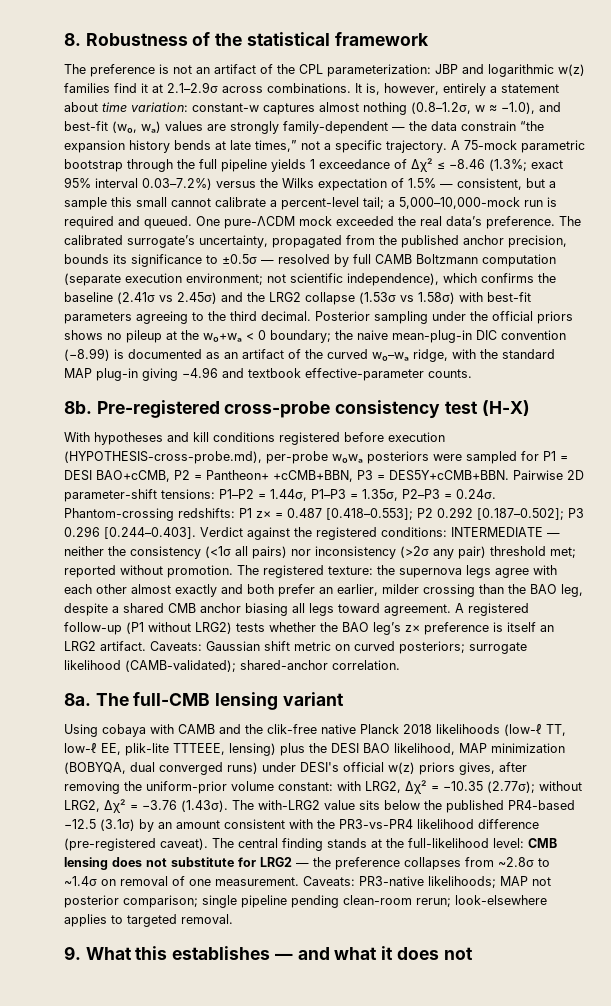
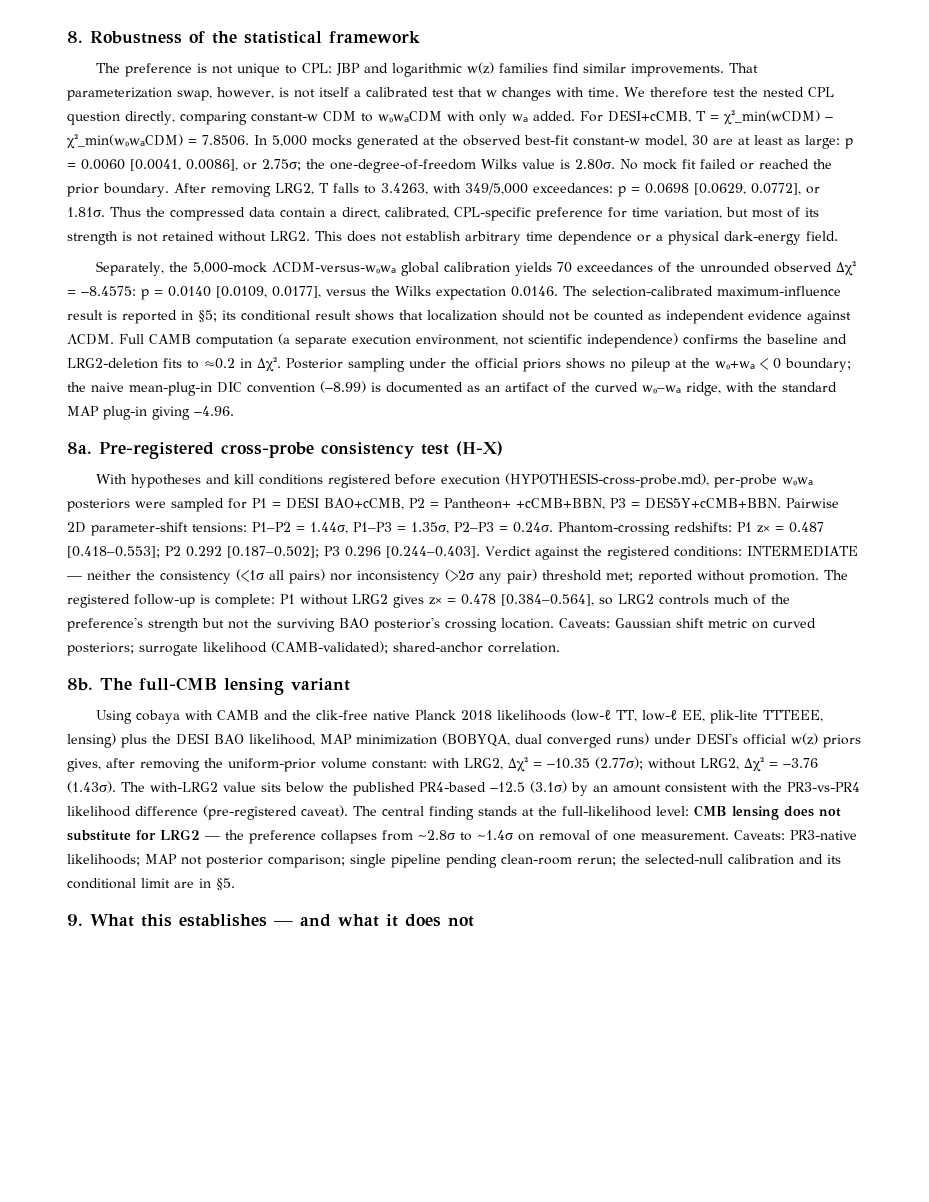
[196,64,431,77] an artifact of the CPL parameterization: -> [237,63,333,77] unique to CPL:
[141,82,559,96] [64,102,561,115] [64,121,544,134] [64,140,585,153] [64,158,563,172] [64,177,556,191] [64,197,557,210] [64,216,581,229] [64,235,567,248] [64,254,556,267] [64,273,556,286] [64,292,531,305] [64,311,311,324] it at 2.1–2.9σ across combinations. It is, however, entirely a statement about time variation: constant-w captures almost nothing (0.8–1.2σ, w ≈ −1.0), and best-fit (w₀, wₐ) values are strongly family-dependent — the data constrain “the expansion history bends at late times,” not a specific trajectory. A 75-mock parametric bootstrap through the full pipeline yields 1 exceedance of Δχ² ≤ −8.46 (1.3%; exact 95% interval 0.03–7.2%) versus the Wilks expectation of 1.5% — consistent, but a sample this small cannot calibrate a percent-level tail; a 5,000–10,000-mock run is required and queued. One pure-ΛCDM mock exceeded the real data’s preference. The calibrated surrogate’s uncertainty, propagated from the published anchor precision, bounds its significance to ±0.5σ — resolved by full CAMB Boltzmann computation (separate execution environment; not scientific independence), which confirms the baseline (2.41σ vs 2.45σ) and the LRG2 collapse (1.53σ vs 1.58σ) with best-fit parameters agreeing to the third decimal. -> [583,63,759,77] [67,87,834,101] [67,110,833,125] [67,134,853,149] [67,159,832,173] [67,183,820,197] [67,207,819,221] [67,231,838,245] [96,261,857,276] [67,286,841,300] [67,310,851,324] [67,333,847,348] [67,357,281,372] similar improvements. That parameterization swap, however, is not itself a calibrated test that w changes with time. We therefore test the nested CPL question directly, comparing constant-w CDM to w₀wₐCDM with only wₐ added. For DESI+cCMB, T = χ²_min(wCDM) − χ²_min(w₀wₐCDM) = 7.8506. In 5,000 mocks generated at the observed best-fit constant-w model, 30 are at least as large: p = 0.0060 [0.0041, 0.0086], or 2.75σ; the one-degree-of-freedom Wilks value is 2.80σ. No mock fit failed or reached the prior boundary. After removing LRG2, T falls to 3.4263, with 349/5,000 exceedances: p = 0.0698 [0.0629, 0.0772], or 1.81σ. Thus the compressed data contain a direct, calibrated, CPL-specific preference for time variation, but most of its strength is not retained without LRG2. This does not establish arbitrary time dependence or a physical dark-energy field. // Separately, the 5,000-mock ΛCDM-versus-w₀wₐ global calibration yields 70 exceedances of the unrounded observed Δχ² = −8.4575: p = 0.0140 [0.0109, 0.0177], versus the Wilks expectation 0.0146. The selection-calibrated maximum-influence result is reported in §5; its conditional result shows that localization should not be counted as independent evidence against ΛCDM. Full CAMB computation (a separate execution environment, not scientific independence) confirms the baseline and LRG2-deletion fits to ≈0.2 in Δχ².
[182,367,472,381] [64,401,92,414] −4.96 and textbook effective-parameter counts. // 8b. -> [194,406,234,416] [67,442,92,454] −4.96. // 8a.
[328,565,557,578] [64,584,583,597] [64,603,529,616] [64,622,554,635] [64,641,146,651] texture: the supernova legs agree with each other almost exactly and both prefer an earlier, milder crossing than the BAO leg, despite a shared CMB anchor biasing all legs toward agreement. A registered follow-up (P1 without LRG2) tests whether the BAO leg’s z× preference is itself an LRG2 artifact. -> [134,594,790,608] [67,617,554,632] follow-up is complete: P1 without LRG2 gives z× = 0.478 [0.384–0.564], so LRG2 controls much of the preference's strength but not the surviving BAO posterior's crossing location.
[64,693,91,706] 8a. -> [67,678,93,691] 8b.
[455,895,547,905] [64,914,233,927] look-elsewhere applies to targeted removal. -> [621,854,841,865] [67,878,235,891] the selected-null calibration and its conditional limit are in §5.

